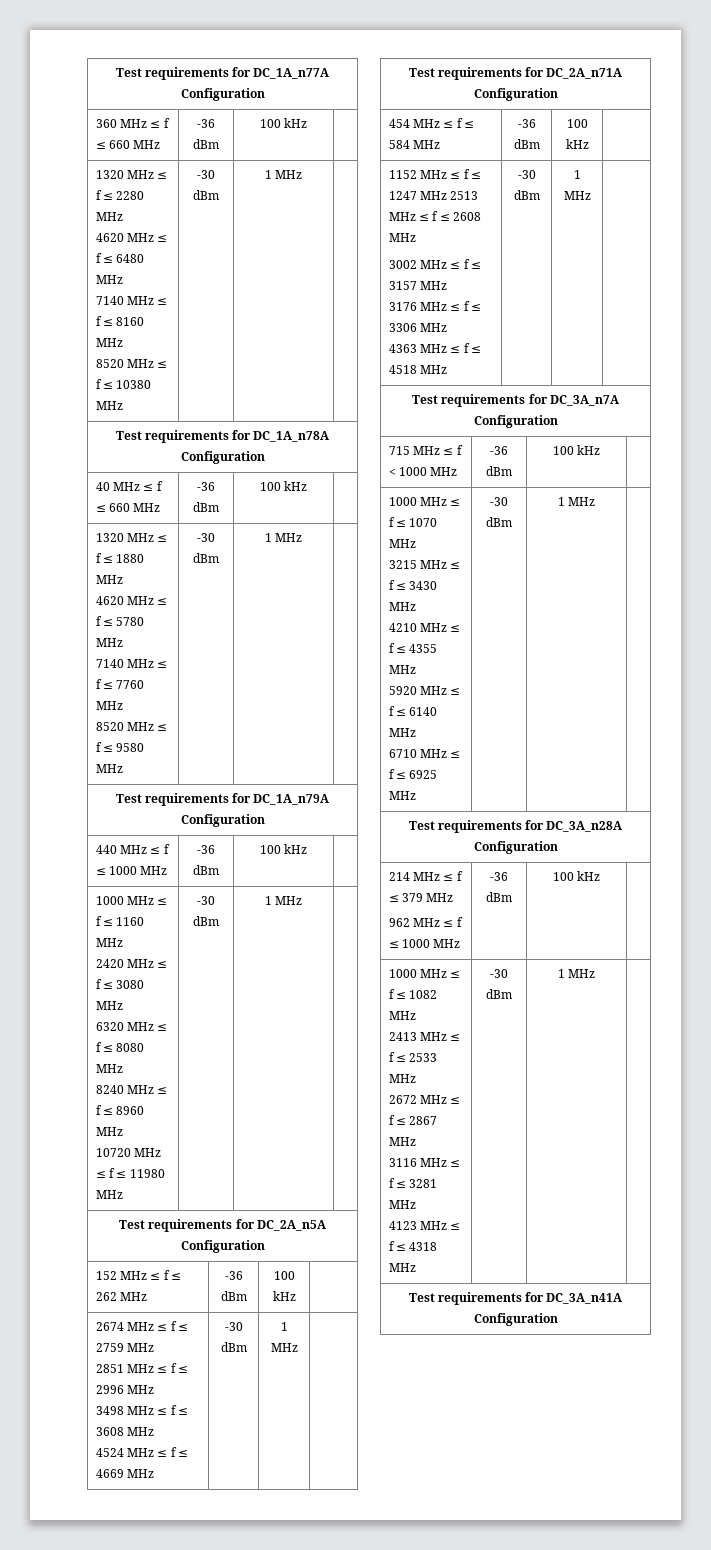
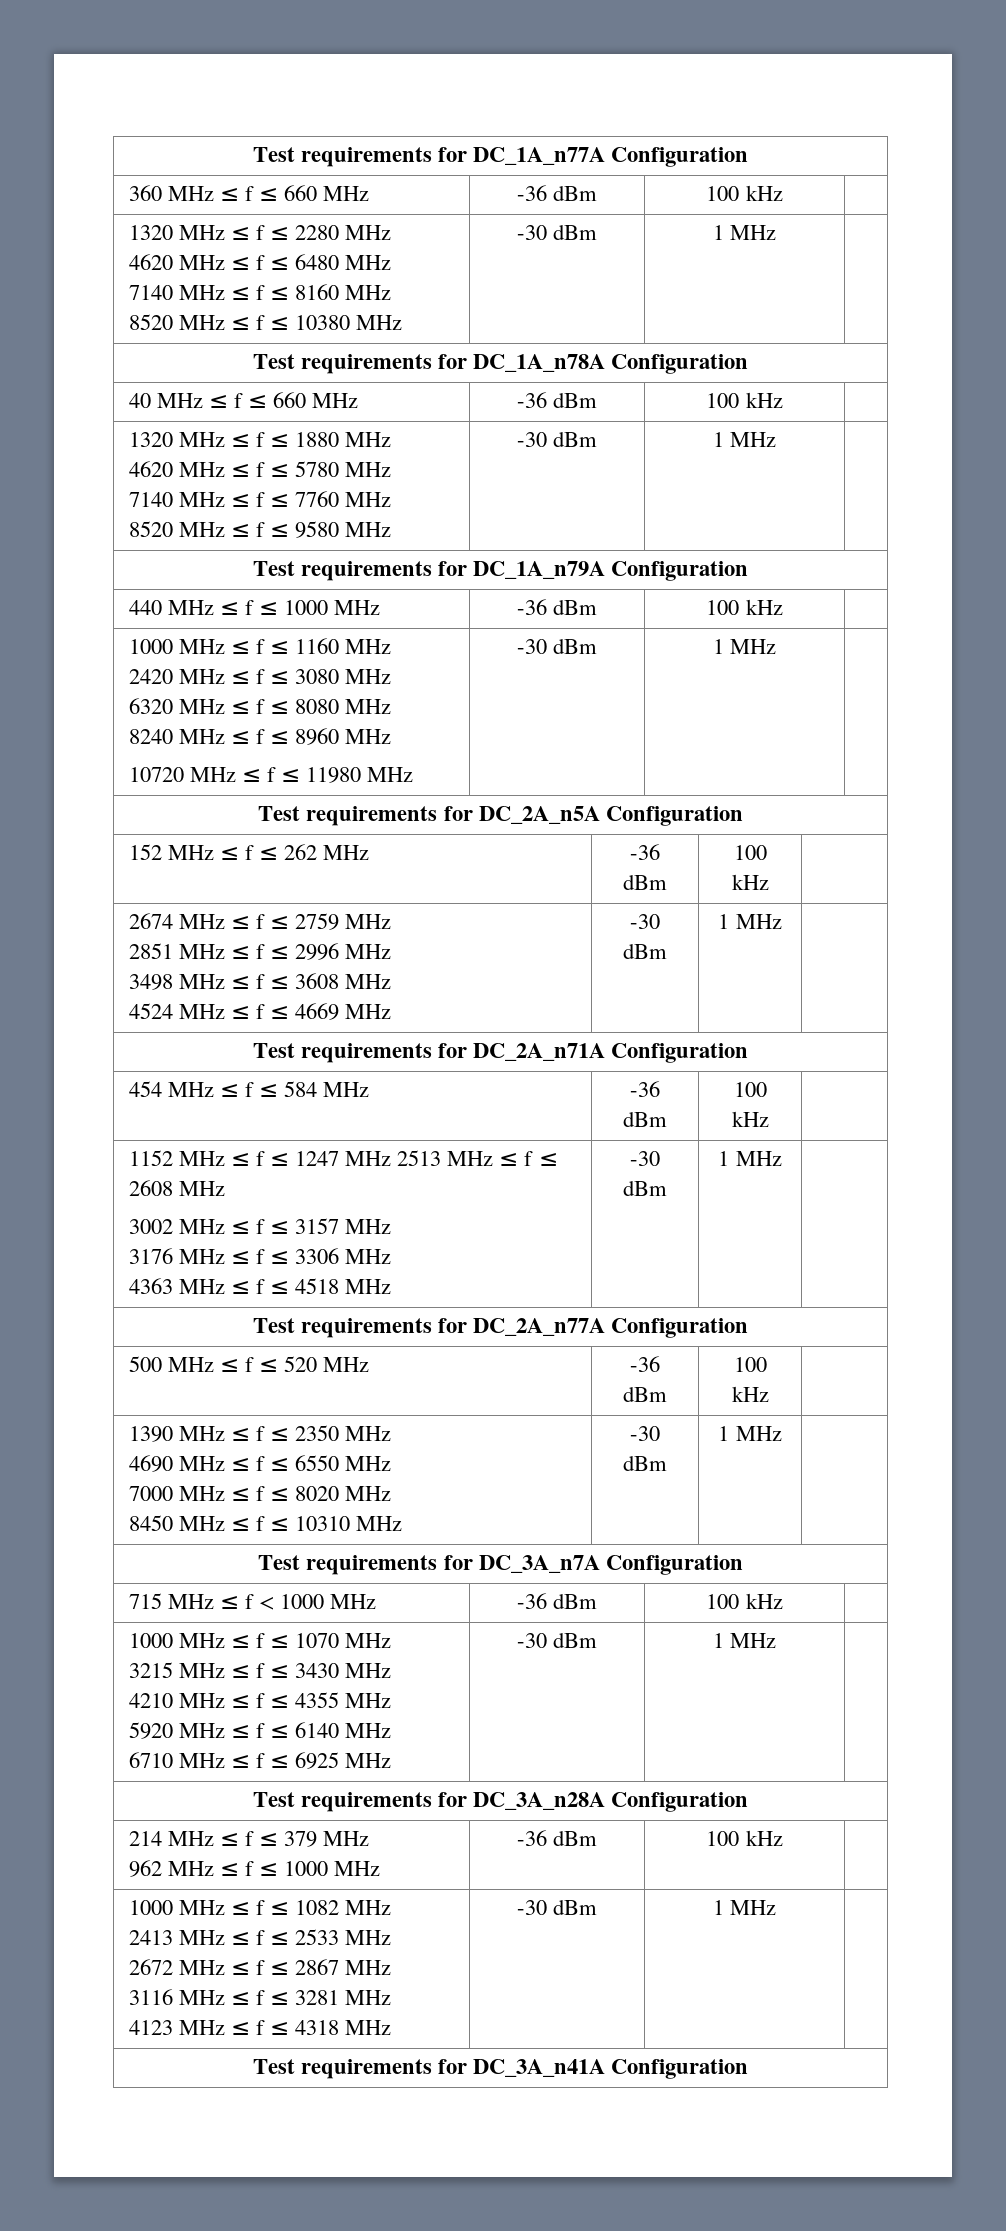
(591, 195) none -> [252,1318,749,1338] [128,1356,370,1372] [630,1356,660,1372] [623,1386,667,1402] [733,1357,767,1372] [731,1386,769,1402] [128,1425,392,1442] [128,1455,392,1472] [128,1486,392,1501] [128,1515,403,1531] [630,1426,660,1441] [623,1455,667,1471] [718,1426,782,1441] // Test requirements for DC_2A_n77A Configuration // 500 MHz ≤ f ≤ 520 MHz | -36 dBm | 100 kHz | // 1390 MHz ≤ f ≤ 2350 MHz // 4690 MHz ≤ f ≤ 6550 MHz // 7000 MHz ≤ f ≤ 8020 MHz // 8450 MHz ≤ f ≤ 10310 MHz | -30 dBm | 1 MHz |

